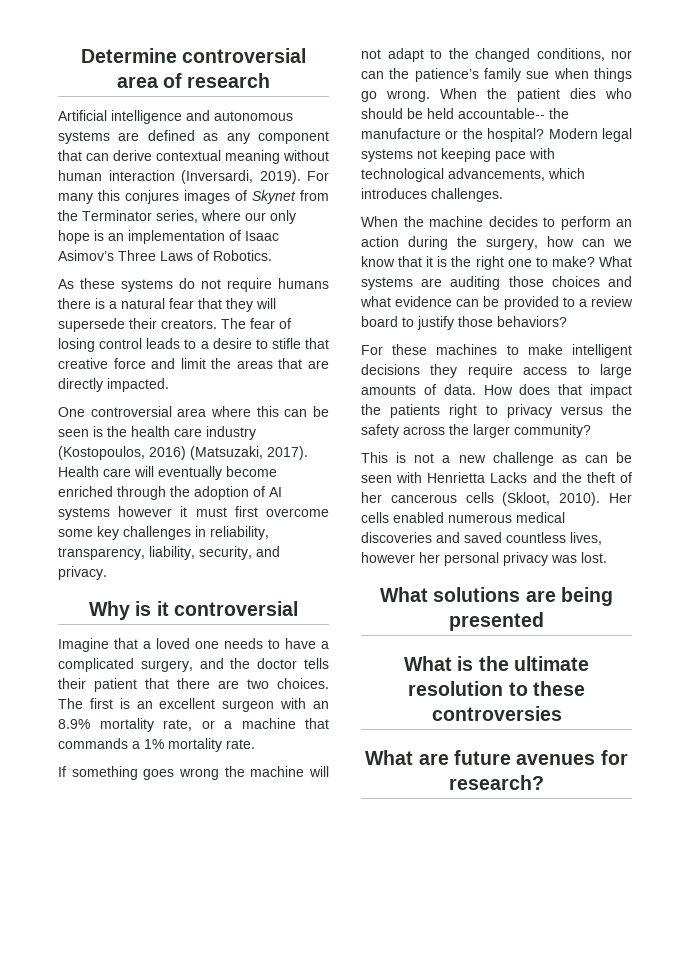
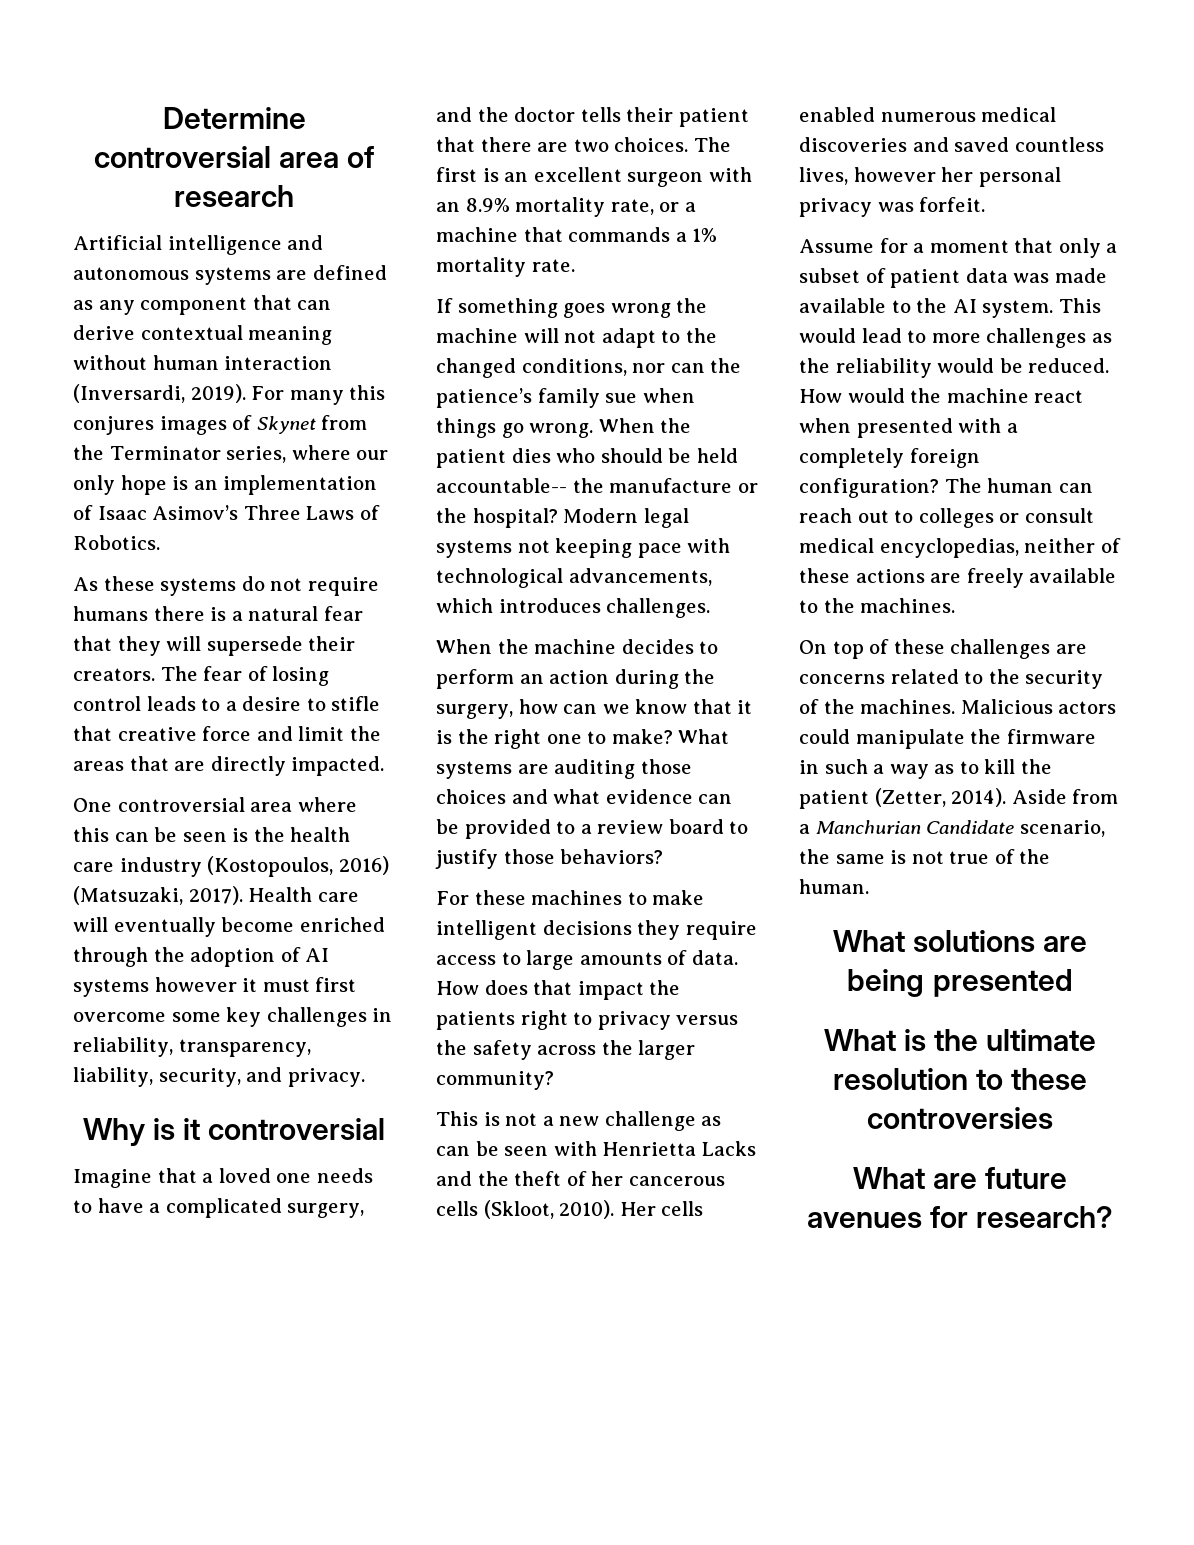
[581,552,607,563] lost. -> [919,197,986,212] [799,238,1118,258] [799,268,1107,288] [799,298,1101,318] [799,328,1112,348] [799,358,1110,378] [799,388,1084,403] [799,418,1018,438] [799,448,980,468] [799,478,1093,498] [799,508,1094,528] [799,538,1121,558] [799,568,1117,588] [799,598,956,613] [799,639,1087,659] [799,669,1104,689] [799,699,1117,714] [799,729,1096,749] [799,759,1052,779] [799,788,1119,809] [799,820,1105,837] [799,849,1051,864] [799,879,869,894] forfeit. // Assume for a moment that only a subset of patient data was made available to the AI system. This would lead to more challenges as the reliability would be reduced. How would the machine react when presented with a completely foreign configuration? The human can reach out to colleges or consult medical encyclopedias, neither of these actions are freely available to the machines. // On top of these challenges are concerns related to the security of the machines. Malicious actors could manipulate the firmware in such a way as to kill the patient (Zetter, 2014). Aside from a Manchurian Candidate scenario, the same is not true of the human.

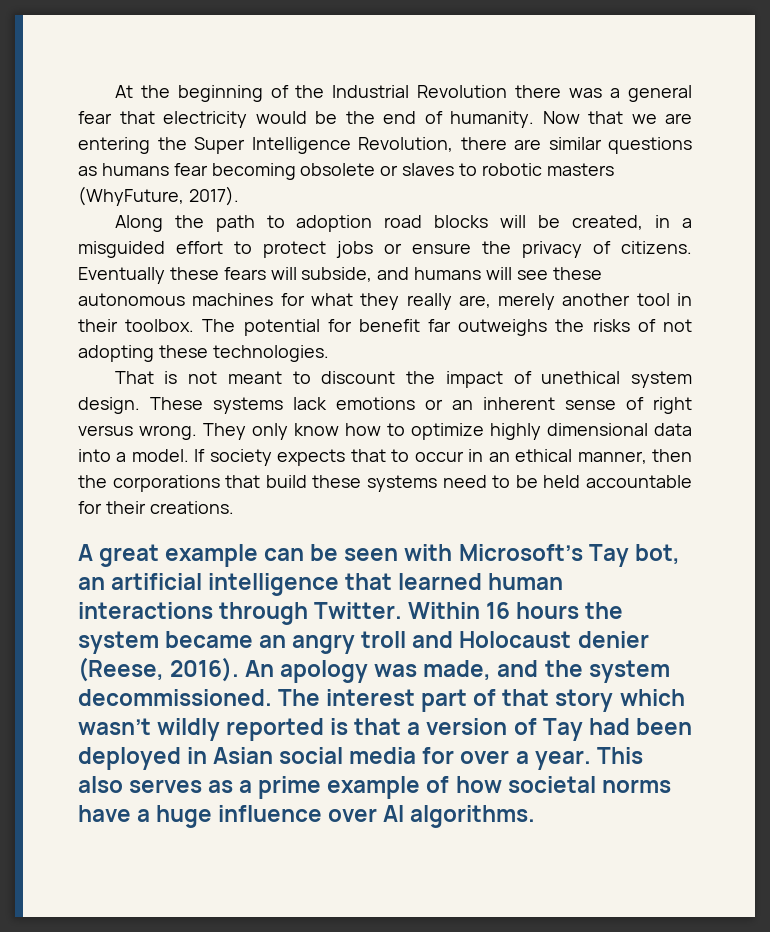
[162,107,306,129] [93,146,375,168] [174,185,294,207] [73,235,324,255] [73,265,387,285] [73,295,332,315] [73,325,333,345] [73,355,333,370] [73,384,386,405] [73,415,368,435] [73,445,389,463] [73,475,378,495] [73,505,380,520] [73,535,160,550] [73,576,379,596] [73,606,363,621] [73,636,356,656] [73,666,330,686] [73,696,381,711] [73,726,381,741] [73,756,385,776] [73,797,357,812] [73,827,351,842] [73,856,389,877] [73,886,359,905] [73,917,385,937] [73,947,330,967] [73,977,357,997] [73,1007,393,1027] [73,1037,311,1057] [73,1067,365,1087] [82,1118,386,1147] [73,1168,373,1188] [73,1198,365,1218] [436,107,749,127] [436,137,731,152] [436,167,752,187] [436,197,696,217] [436,227,718,242] [436,257,575,277] [436,298,708,318] [436,328,717,348] [436,358,742,378] [436,388,695,408] [436,418,692,438] [436,448,738,468] [436,478,758,493] [436,508,689,528] [436,538,731,558] [436,568,712,588] [436,598,711,618] [436,639,719,654] [436,669,716,689] [436,699,753,719] [436,729,730,749] [436,759,692,779] [436,789,733,804] [436,819,749,839] [435,849,664,869] [436,890,705,905] [436,920,757,940] [436,950,738,970] [436,980,681,1000] [436,1010,739,1030] [436,1040,696,1060] [436,1071,554,1090] [436,1111,722,1131] [436,1141,756,1156] [436,1171,725,1186] [436,1200,704,1219] [799,107,1057,122] [799,137,1104,152] [799,167,1061,187] [799,197,986,217] [799,238,1118,258] [799,268,1107,288] [799,298,1101,318] [799,328,1112,348] [799,358,1110,378] [799,388,1084,403] [799,418,1018,438] [799,448,980,468] [799,478,1093,498] [799,508,1094,528] [799,538,1121,558] [799,568,1117,588] [799,598,956,613] [799,639,1087,659] [799,669,1104,689] [799,699,1117,714] [799,729,1096,749] [799,759,1052,779] [799,788,1119,809] [799,820,1105,837] [799,849,1051,864] [799,879,869,894] [832,930,1088,952] [847,969,1073,997] [823,1029,1097,1051] [832,1068,1088,1090] [867,1107,1053,1129] [852,1167,1068,1189] [806,1206,1114,1228] Determine controversial area of research // Artificial intelligence and autonomous systems are defined as any component that can derive contextual meaning without human interaction (Inversardi, 2019). For many this conjures images of Skynet from the Terminator series, where our only hope is an implementation of Isaac Asimov’s Three Laws of Robotics. // As these systems do not require humans there is a natural fear that they will supersede their creators. The fear of losing control leads to a desire to stifle that creative force and limit the areas that are directly impacted. // One controversial area where this can be seen is the health care industry (Kostopoulos, 2016) (Matsuzaki, 2017). Health care will eventually become enriched through the adoption of AI systems however it must first overcome some key challenges in reliability, transparency, liability, security, and privacy. // Why is it controversial // Imagine that a loved one needs to have a complicated surgery, and the doctor tells their patient that there are two choices. The first is an excellent surgeon with an 8.9% mortality rate, or a machine that commands a 1% mortality rate. // If something goes wrong the machine will not adapt to the changed conditions, nor can the patience’s family sue when things go wrong. When the patient dies who should be held accountable-- the manufacture or the hospital? Modern legal systems not keeping pace with technological advancements, which introduces challenges. // When the machine decides to perform an action during the surgery, how can we know that it is the right one to make? What systems are auditing those choices and what evidence can be provided to a review board to justify those behaviors? // For these machines to make intelligent decisions they require access to large amounts of data. How does that impact the patients right to privacy versus the safety across the larger community? // This is not a new challenge as can be seen with Henrietta Lacks and the theft of her cancerous cells (Skloot, 2010). Her cells enabled numerous medical discoveries and saved countless lives, however her personal privacy was forfeit. // Assume for a moment that only a subset of patient data was made available to the AI system. This would lead to more challenges as the reliability would be reduced. How would the machine react when presented with a completely foreign configuration? The human can reach out to colleges or consult medical encyclopedias, neither of these actions are freely available to the machines. // On top of these challenges are concerns related to the security of the machines. Malicious actors could manipulate the firmware in such a way as to kill the patient (Zetter, 2014). Aside from a Manchurian Candidate scenario, the same is not true of the human. // What solutions are being presented // What is the ultimate resolution to these controversies // What are future avenues for research? -> [114,85,692,102] [78,111,692,128] [78,137,692,154] [78,163,614,180] [78,186,239,206] [114,215,692,232] [78,241,692,258] [78,267,602,284] [78,293,692,310] [78,319,692,336] [78,345,329,362] [114,371,692,388] [78,397,692,414] [78,423,692,440] [78,449,692,466] [78,475,693,492] [78,501,234,514] [78,544,680,567] [78,573,564,596] [78,602,624,625] [78,631,649,654] [78,657,670,683] [78,689,685,712] [78,718,692,741] [78,747,643,770] [78,776,671,799] [78,805,536,828] At the beginning of the Industrial Revolution there was a general fear that electricity would be the end of humanity. Now that we are entering the Super Intelligence Revolution, there are similar questions as humans fear becoming obsolete or slaves to robotic masters (WhyFuture, 2017). // Along the path to adoption road blocks will be created, in a misguided effort to protect jobs or ensure the privacy of citizens. Eventually these fears will subside, and humans will see these autonomous machines for what they really are, merely another tool in their toolbox. The potential for benefit far outweighs the risks of not adopting these technologies. // That is not meant to discount the impact of unethical system design. These systems lack emotions or an inherent sense of right versus wrong. They only know how to optimize highly dimensional data into a model. If society expects that to occur in an ethical manner, then the corporations that build these systems need to be held accountable for their creations. // A great example can be seen with Microsoft’s Tay bot, an artificial intelligence that learned human interactions through Twitter. Within 16 hours the system became an angry troll and Holocaust denier (Reese, 2016). An apology was made, and the system decommissioned. The interest part of that story which wasn’t wildly reported is that a version of Tay had been deployed in Asian social media for over a year. This also serves as a prime example of how societal norms have a huge influence over AI algorithms.

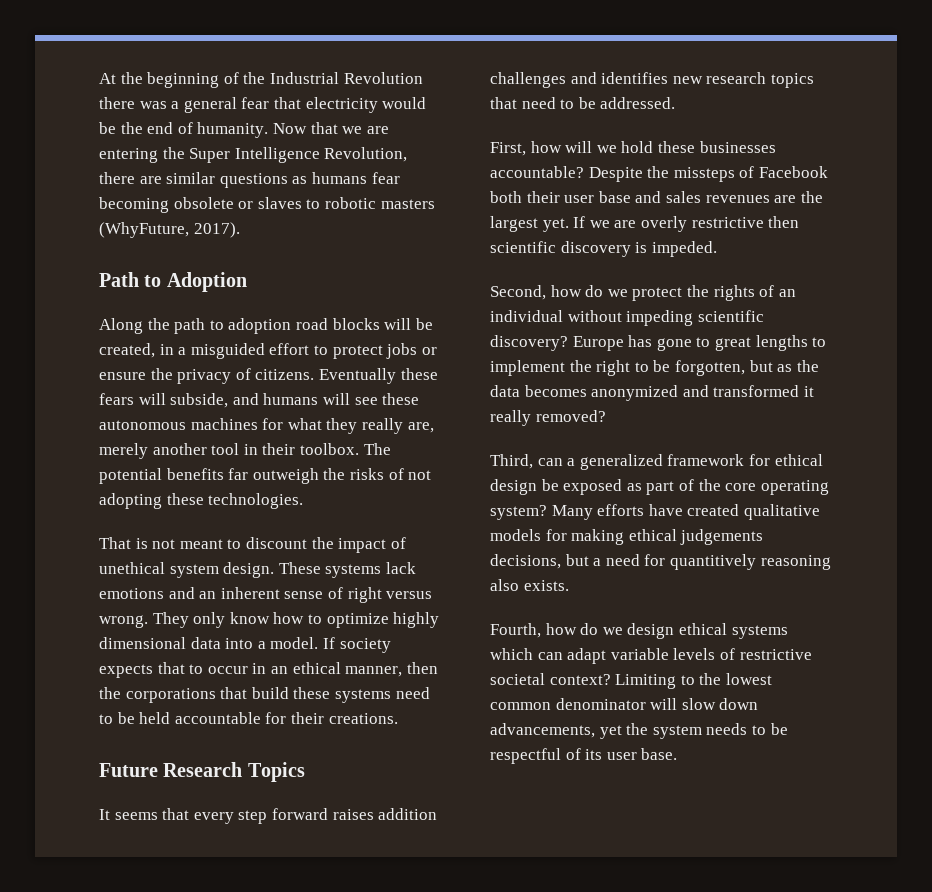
(239, 196) none -> [99,272,247,292] // Path to Adoption
[327,319,548,336] for benefit far outweighs -> [166,468,319,484] benefits far outweigh
[425,399,443,410] or -> [168,587,195,599] and
[78,544,680,567] [78,573,564,596] [78,602,624,625] [78,631,649,654] [78,657,670,683] [78,689,685,712] [78,718,692,741] [78,747,643,770] [78,776,671,799] [78,805,536,828] A great example can be seen with Microsoft’s Tay bot, an artificial intelligence that learned human interactions through Twitter. Within 16 hours the system became an angry troll and Holocaust denier (Reese, 2016). An apology was made, and the system decommissioned. The interest part of that story which wasn’t wildly reported is that a version of Tay had been deployed in Asian social media for over a year. This also serves as a prime example of how societal norms have a huge influence over AI algorithms. -> [99,762,305,782] [99,808,438,824] [490,72,814,88] [490,97,676,109] [490,141,776,156] [490,166,828,182] [490,191,823,203] [490,216,800,232] [490,241,717,257] [490,285,796,301] [490,310,764,326] [490,335,827,351] [490,360,819,376] [490,385,814,401] [490,410,606,426] [490,454,823,470] [490,479,829,495] [490,504,820,520] [490,529,764,545] [490,554,831,570] [490,579,569,591] [490,623,788,639] [490,648,812,664] [490,673,772,689] [490,698,759,710] [490,723,788,739] [490,748,678,764] Future Research Topics // It seems that every step forward raises addition challenges and identifies new research topics that need to be addressed. // First, how will we hold these businesses accountable? Despite the missteps of Facebook both their user base and sales revenues are the largest yet. If we are overly restrictive then scientific discovery is impeded. // Second, how do we protect the rights of an individual without impeding scientific discovery? Europe has gone to great lengths to implement the right to be forgotten, but as the data becomes anonymized and transformed it really removed? // Third, can a generalized framework for ethical design be exposed as part of the core operating system? Many efforts have created qualitative models for making ethical judgements decisions, but a need for quantitively reasoning also exists. // Fourth, how do we design ethical systems which can adapt variable levels of restrictive societal context? Limiting to the lowest common denominator will slow down advancements, yet the system needs to be respectful of its user base.

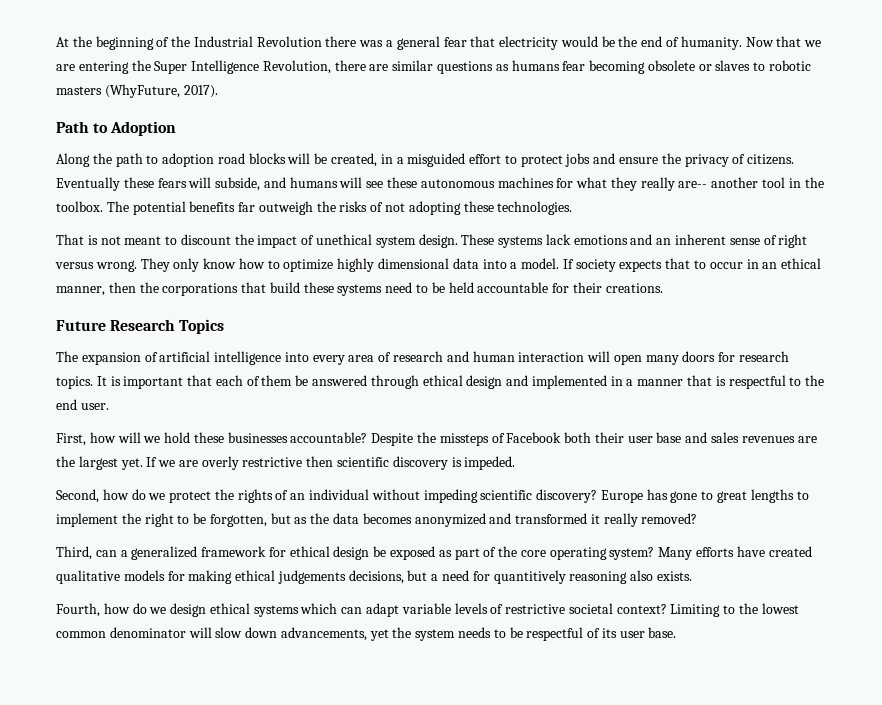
[421,347,437,355] or -> [593,153,616,164] and
[407,422,434,433] [99,443,148,459] are, merely -> [678,181,708,188] are--
[262,443,296,455] their -> [804,177,824,188] the
[99,808,438,824] [490,72,814,88] [490,97,676,109] It seems that every step forward raises addition challenges and identifies new research topics that need to be addressed. -> [56,351,790,365] [56,375,825,389] [56,399,109,410] The expansion of artificial intelligence into every area of research and human interaction will open many doors for research topics. It is important that each of them be answered through ethical design and implemented in a manner that is respectful to the end user.

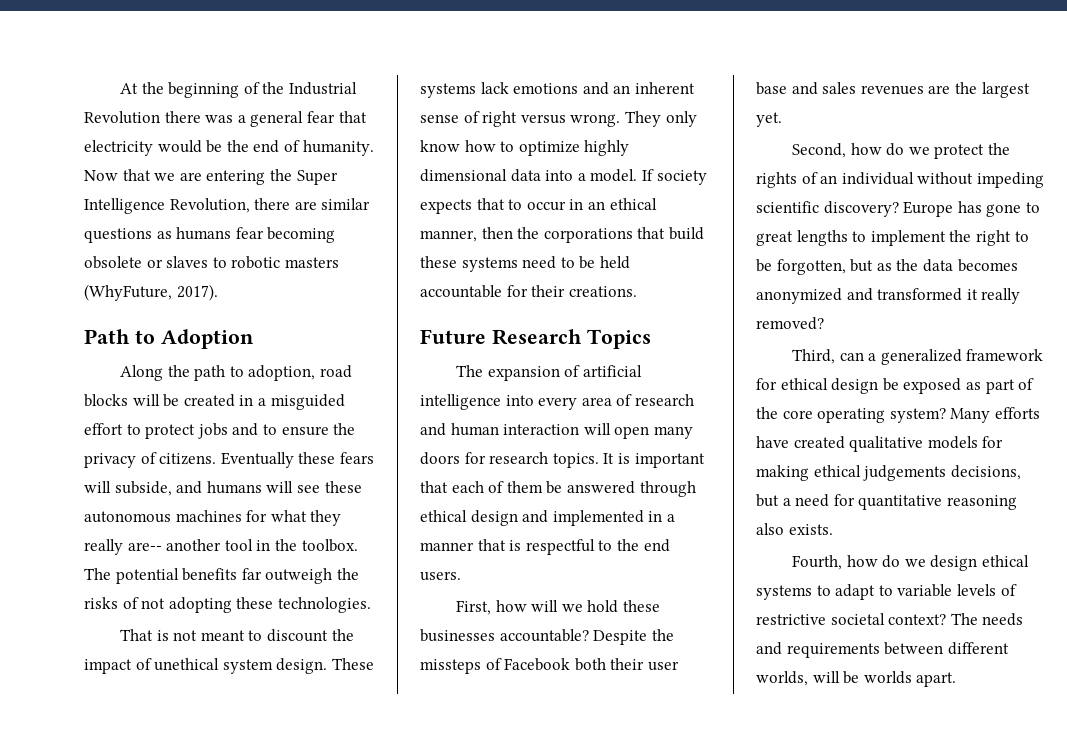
[162,153,215,167] adoption -> [248,365,316,381] adoption,
[331,153,378,167] created, -> [183,394,235,407] created
(616, 158) none -> [262,424,277,435] to
[80,403,109,410] user. -> [420,571,461,581] users.
[146,456,516,470] If we are overly restrictive then scientific discovery is impeded. -> (782, 119) none
[493,570,566,584] quantitively -> [858,495,943,510] quantitative
[300,603,400,617] which can adapt -> [816,584,893,600] to adapt to
[670,603,799,617] [56,627,677,641] Limiting to the lowest common denominator will slow down advancements, yet the system needs to be respectful of its user base. -> [950,613,1024,626] [756,642,1009,658] [756,671,957,687] The needs and requirements between different worlds, will be worlds apart.

